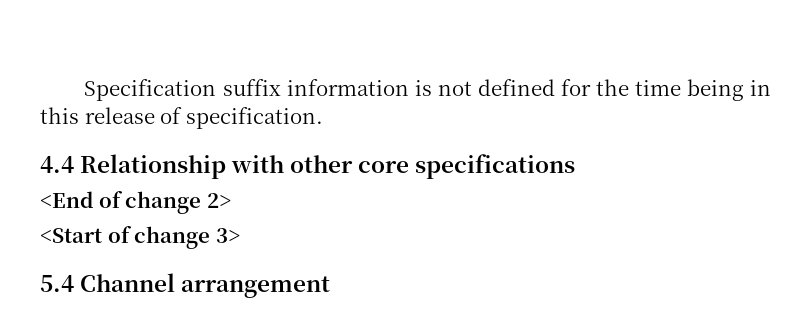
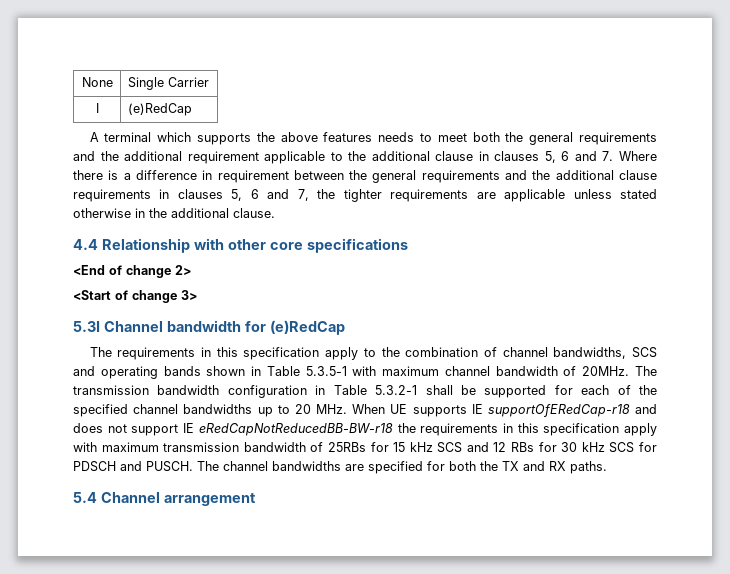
[84,79,772,101] [40,107,323,129] Specification suffix information is not defined for the time being in this release of specification. -> [81,77,113,87] [127,77,209,90] [95,103,99,113] [127,103,192,116] [89,132,657,145] [73,151,658,164] [73,170,658,183] [73,189,657,202] [73,208,275,218] None | Single Carrier // I | (e)RedCap // A terminal which supports the above features needs to meet both the general requirements and the additional requirement applicable to the additional clause in clauses 5, 6 and 7. Where there is a difference in requirement between the general requirements and the additional clause requirements in clauses 5, 6 and 7, the tighter requirements are applicable unless stated otherwise in the additional clause.
(240, 235) none -> [73,320,345,335] [89,347,657,360] [73,366,657,379] [73,385,657,398] [73,404,657,417] [73,423,657,436] [73,442,657,453] [73,461,607,474] // 5.3I Channel bandwidth for (e)RedCap // The requirements in this specification apply to the combination of channel bandwidths, SCS and operating bands shown in Table 5.3.5-1 with maximum channel bandwidth of 20MHz. The transmission bandwidth configuration in Table 5.3.2-1 shall be supported for each of the specified channel bandwidths up to 20 MHz. When UE supports IE supportOfERedCap-r18 and does not support IE eRedCapNotReducedBB-BW-r18 the requirements in this specification apply with maximum transmission bandwidth of 25RBs for 15 kHz SCS and 12 RBs for 30 kHz SCS for PDSCH and PUSCH. The channel bandwidths are specified for both the TX and RX paths.

